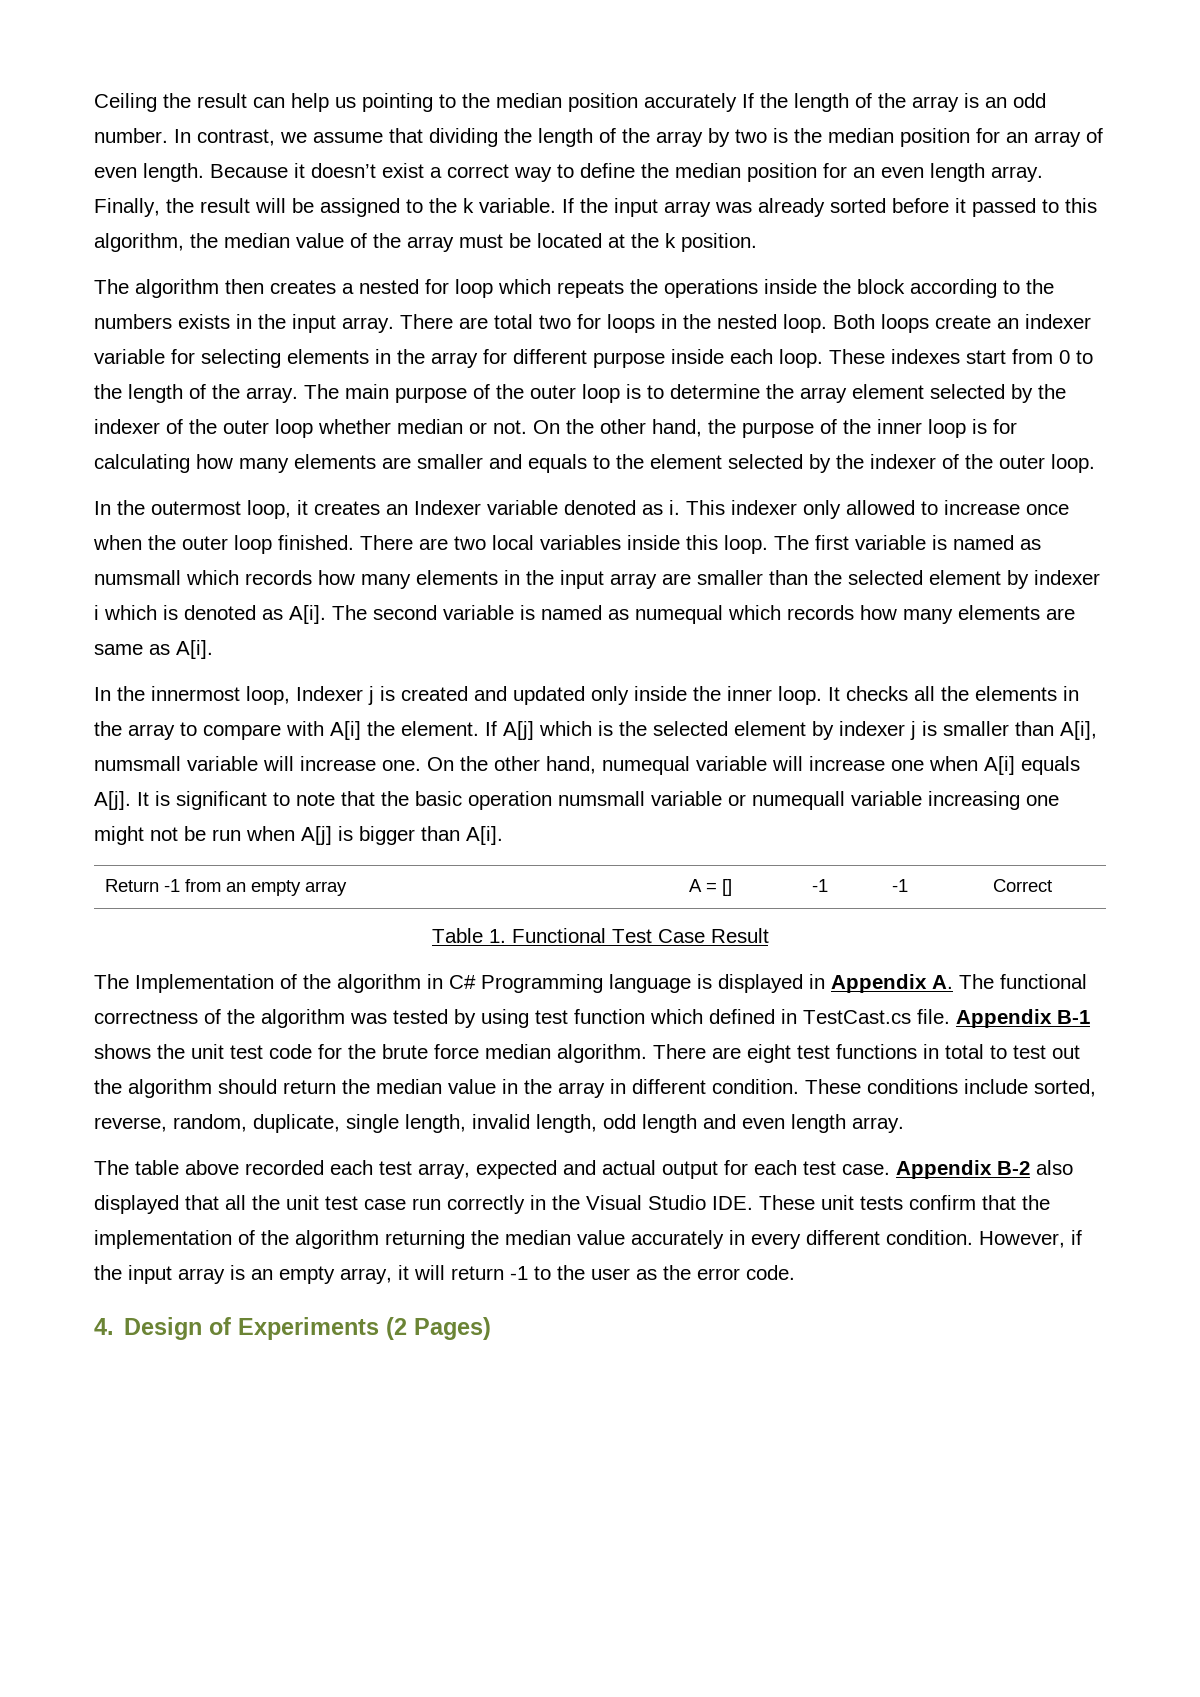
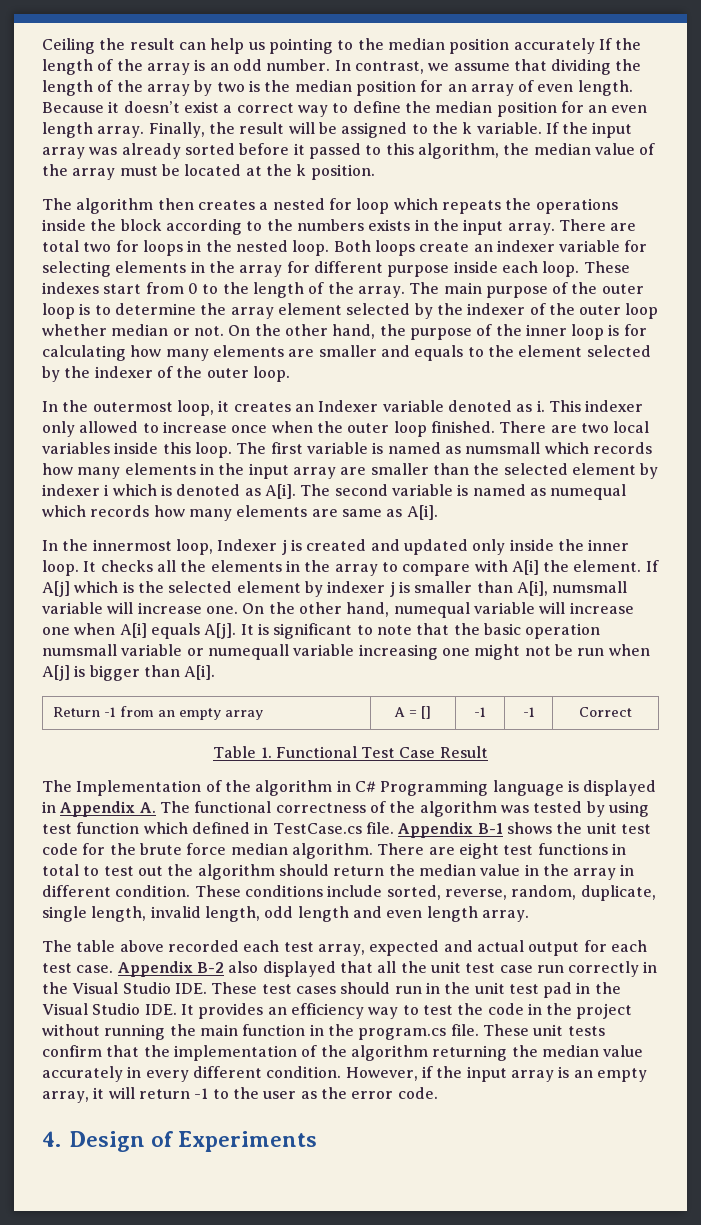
[803,1010,911,1024] TestCast.cs -> [272,823,362,834] TestCase.cs
(815, 1202) none -> [261,982,621,998] [42,1003,633,1019] [42,1024,529,1040] test cases should run in the unit test pad in the Visual Studio IDE. It provides an efficiency way to test the code in the project without running the main function in the program.cs file. These
[386,1317,492,1340] (2 Pages) -> (318, 1141) none

